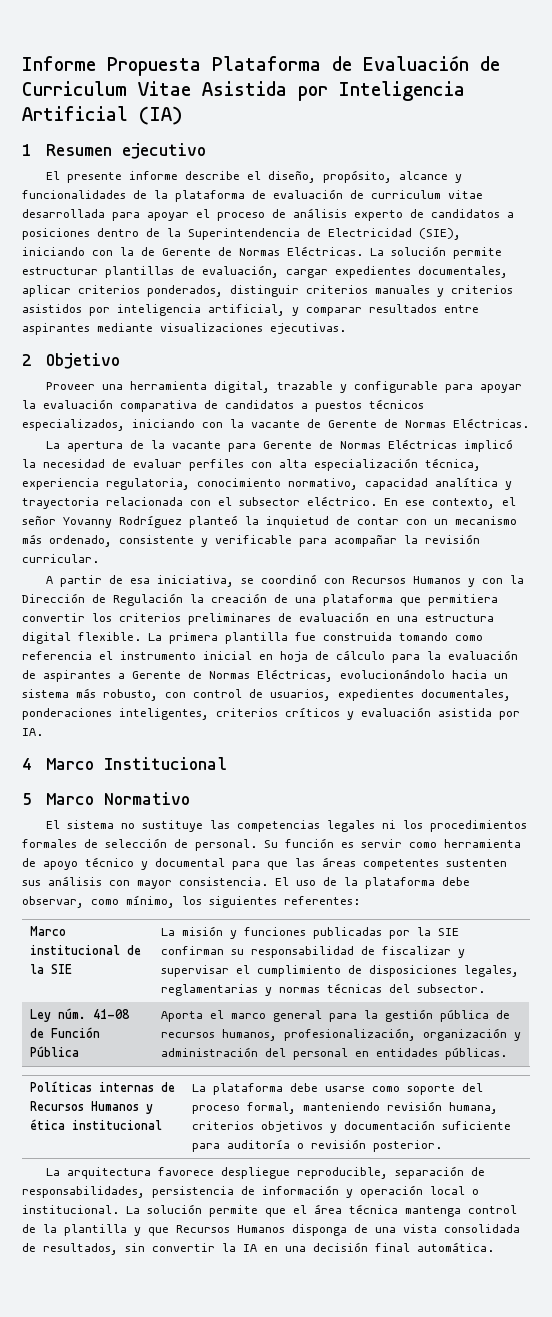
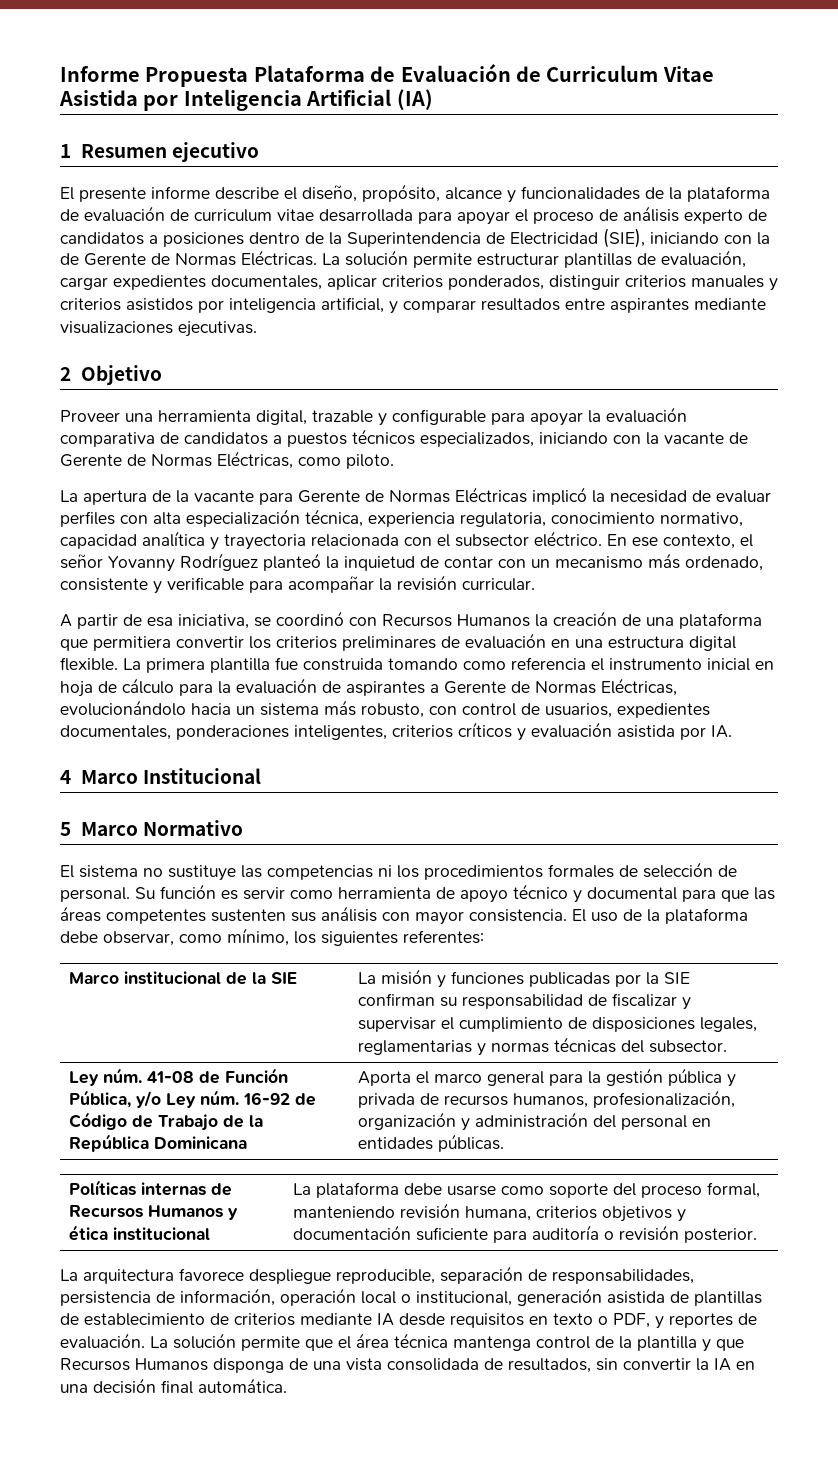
[453,418,529,428] Eléctricas. -> [217,451,394,469] Eléctricas, como piloto.
[467,575,524,587] [22,593,183,606] y con la Dirección de Regulación -> (530, 620) none
[326,820,375,832] legales -> (373, 872) none
[29,1046,79,1057] Pública -> [68,1090,316,1108] [68,1112,263,1131] [68,1134,247,1152] Pública, y/o Ley núm. 16-92 de Código de Trabajo de la República Dominicana
(489, 1015) none -> [726,1074,736,1087] [357,1093,415,1108] y privada
[262,1185,353,1198] información y -> [180,1288,275,1306] información,
[22,1205,119,1214] institucional. -> [416,1288,762,1306] [60,1313,757,1329] [60,1333,145,1349] institucional, generación asistida de plantillas de establecimiento de criterios mediante IA desde requisitos en texto o PDF, y reportes de evaluación.

